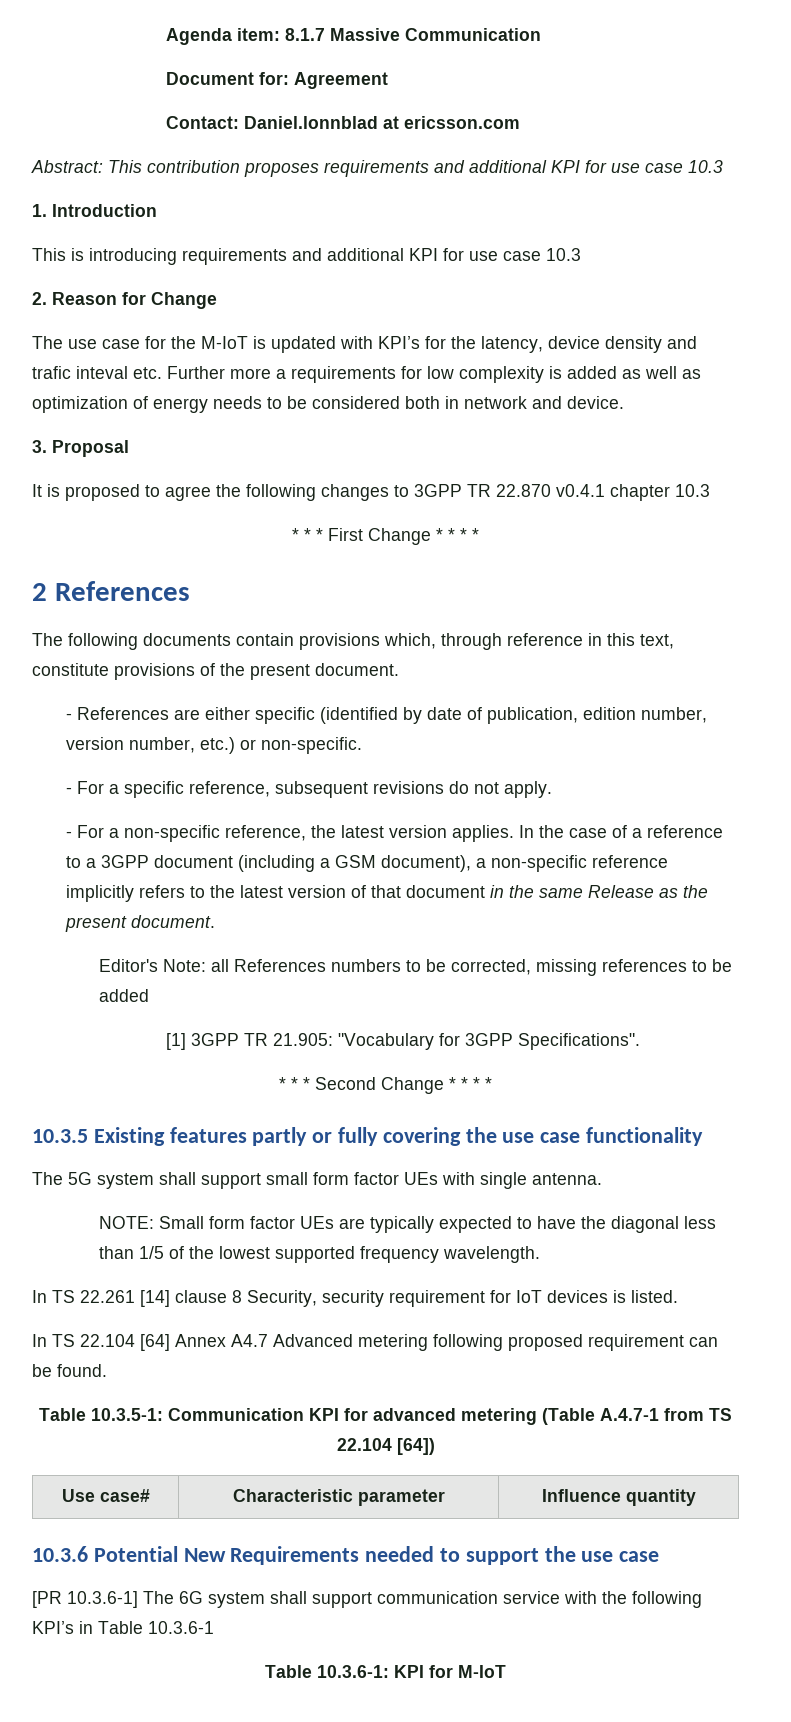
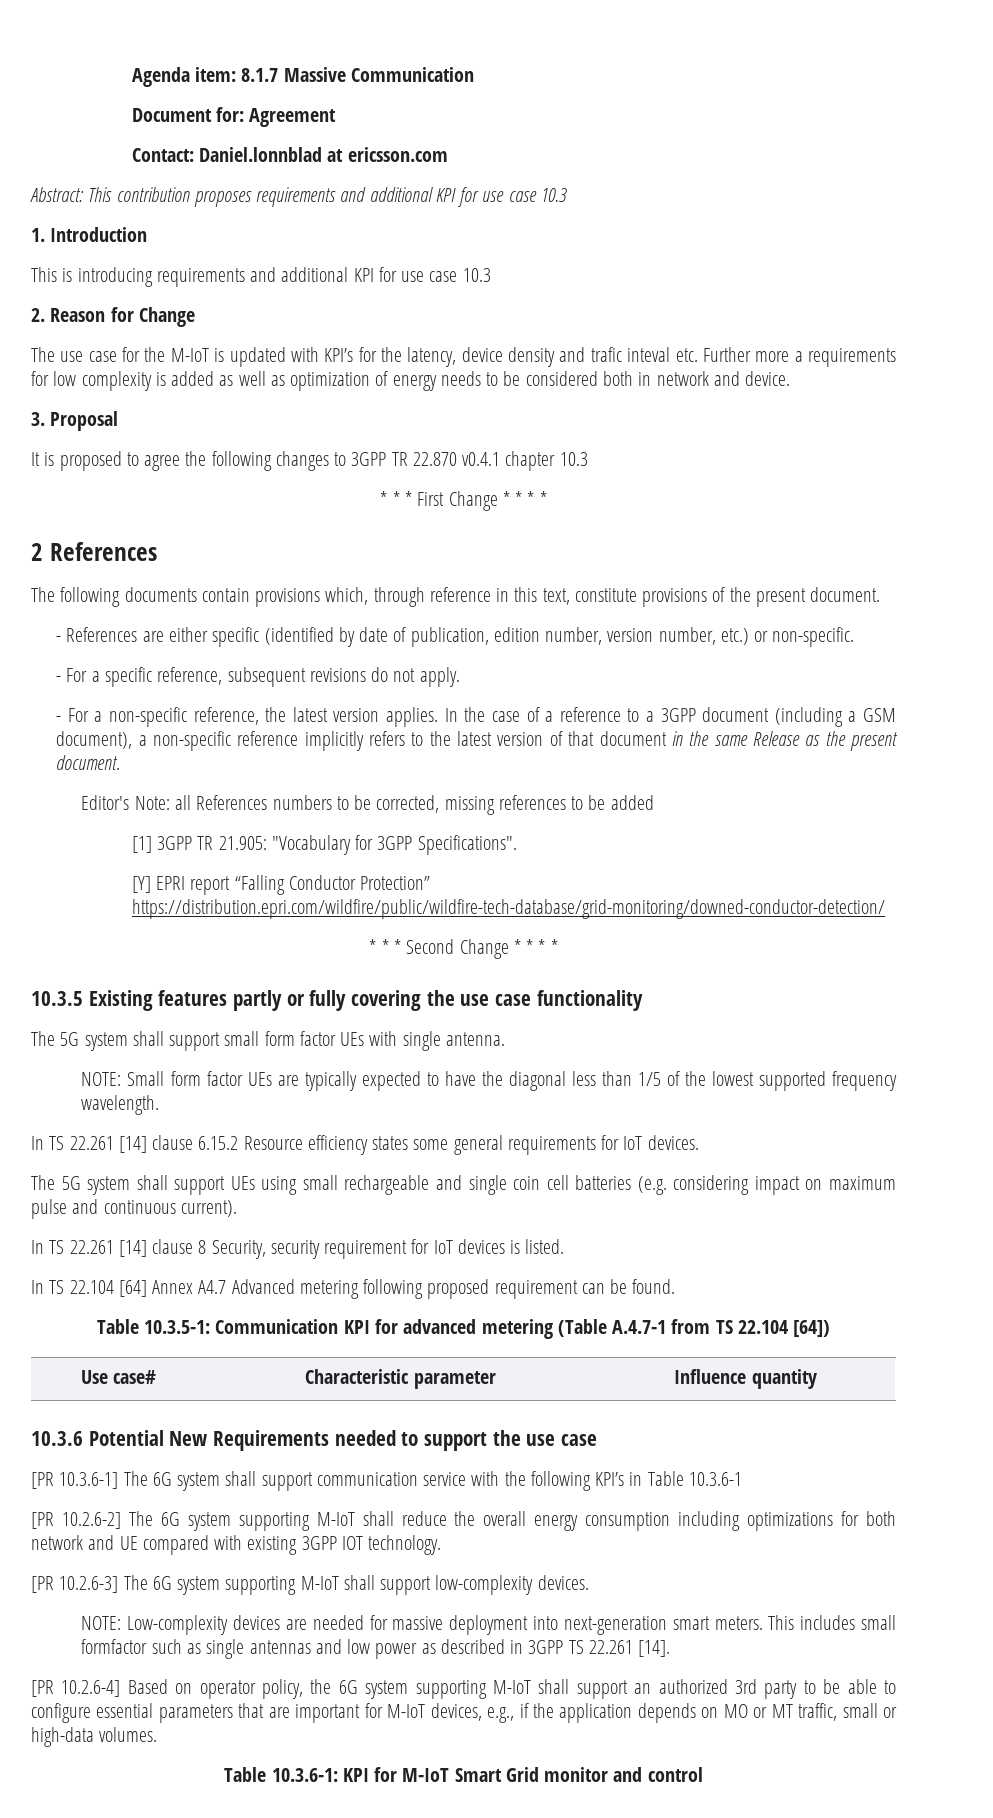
(641, 1041) none -> [131,875,431,895] [131,899,885,919] // [Y] EPRI report “Falling Conductor Protection” https://distribution.epri.com/wildfire/public/wildfire-tech-database/grid-monitoring/downed-conductor-detection/
(541, 1254) none -> [31,1135,699,1155] [31,1175,896,1195] [31,1199,237,1219] // In TS 22.261 [14] clause 6.15.2 Resource efficiency states some general requirements for IoT devices. // The 5G system shall support UEs using small rechargeable and single coin cell batteries (e.g. considering impact on maximum pulse and continuous current).
(214, 1627) none -> [31,1511,896,1531] [31,1535,442,1555] [31,1575,589,1595] [81,1615,896,1635] [81,1639,671,1659] [31,1679,897,1699] [31,1703,898,1723] [31,1727,158,1747] // [PR 10.2.6-2] The 6G system supporting M-IoT shall reduce the overall energy consumption including optimizations for both network and UE compared with existing 3GPP IOT technology. // [PR 10.2.6-3] The 6G system supporting M-IoT shall support low-complexity devices. // NOTE: Low-complexity devices are needed for massive deployment into next-generation smart meters. This includes small formfactor such as single antennas and low power as described in 3GPP TS 22.261 [14]. // [PR 10.2.6-4] Based on operator policy, the 6G system supporting M-IoT shall support an authorized 3rd party to be able to configure essential parameters that are important for M-IoT devices, e.g., if the application depends on MO or MT traffic, small or high-data volumes.
(506, 1671) none -> [454,1767,703,1782] Smart Grid monitor and control

